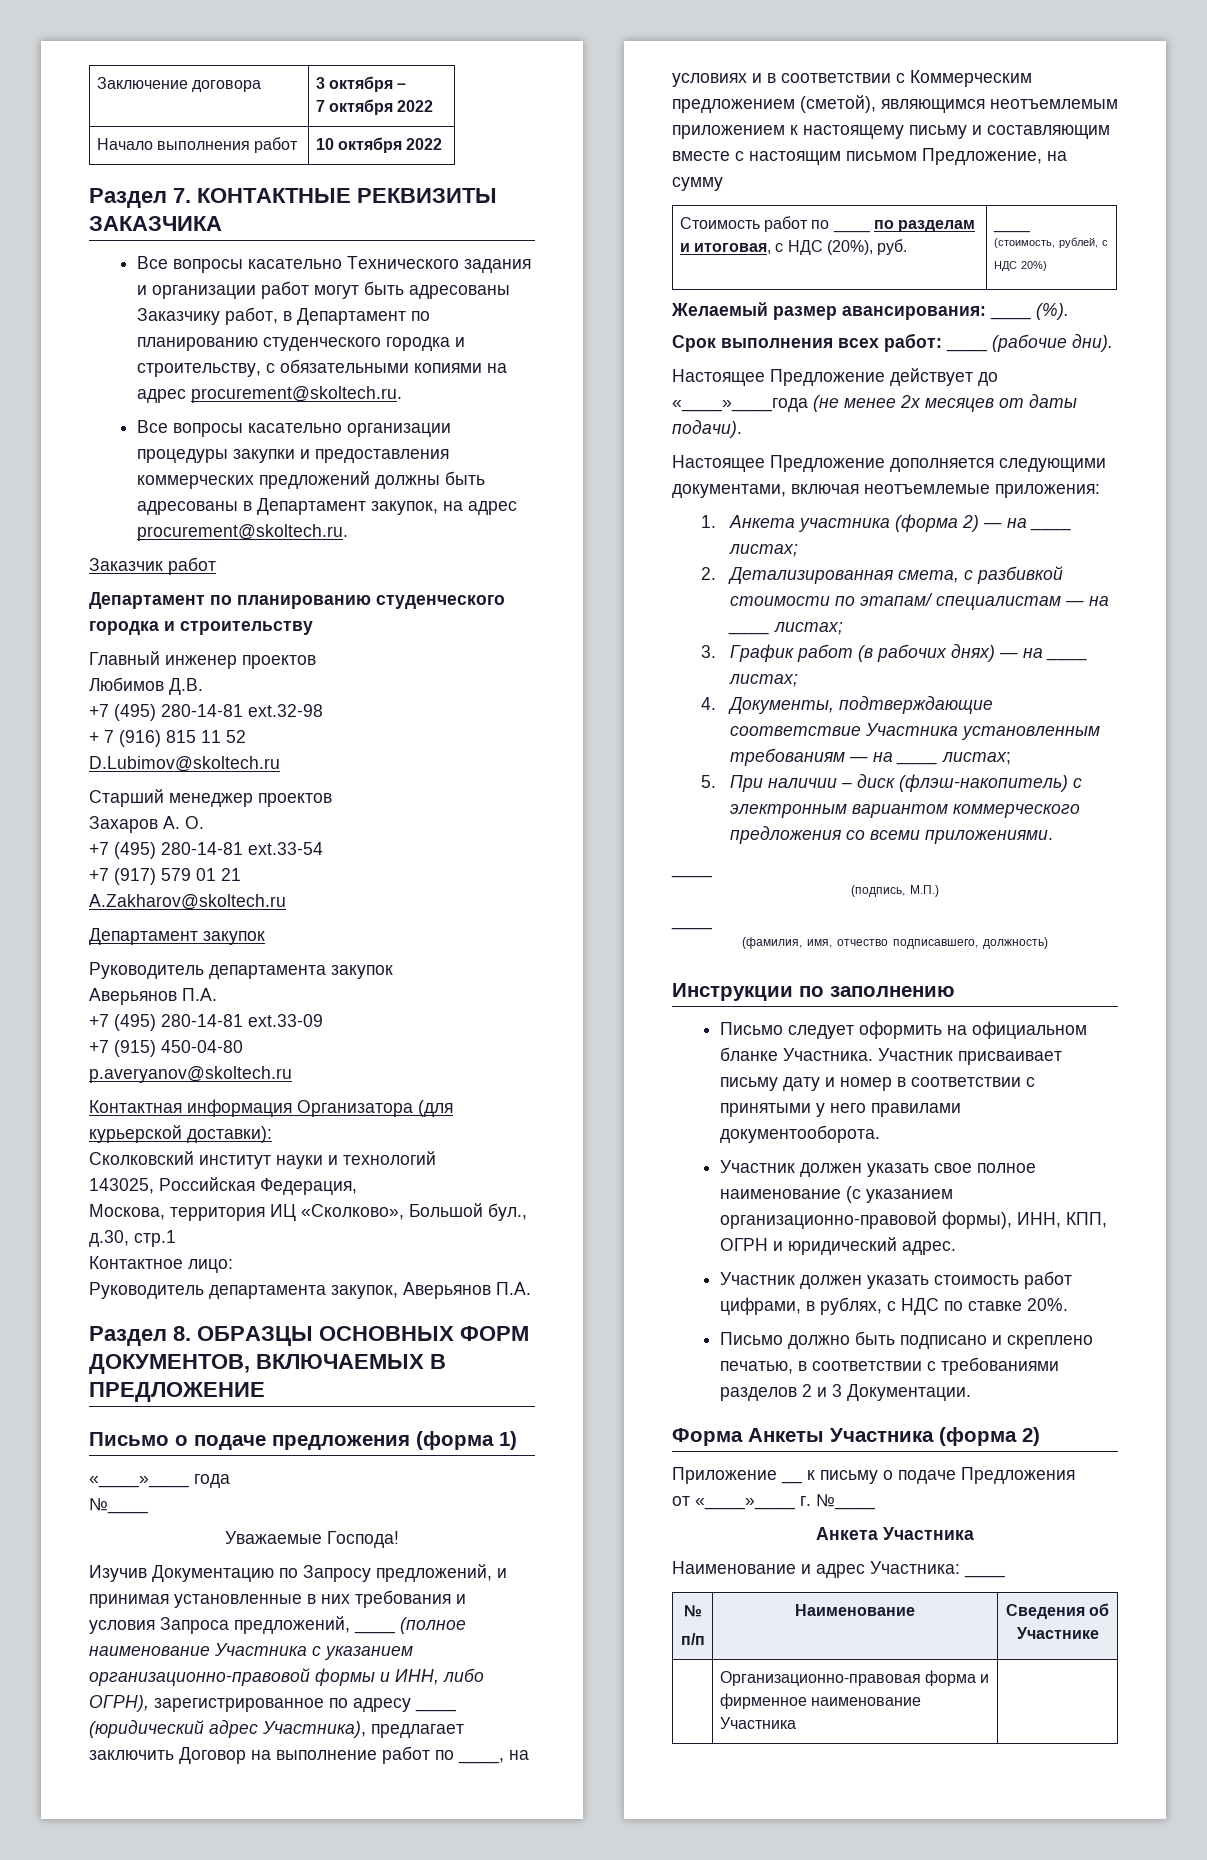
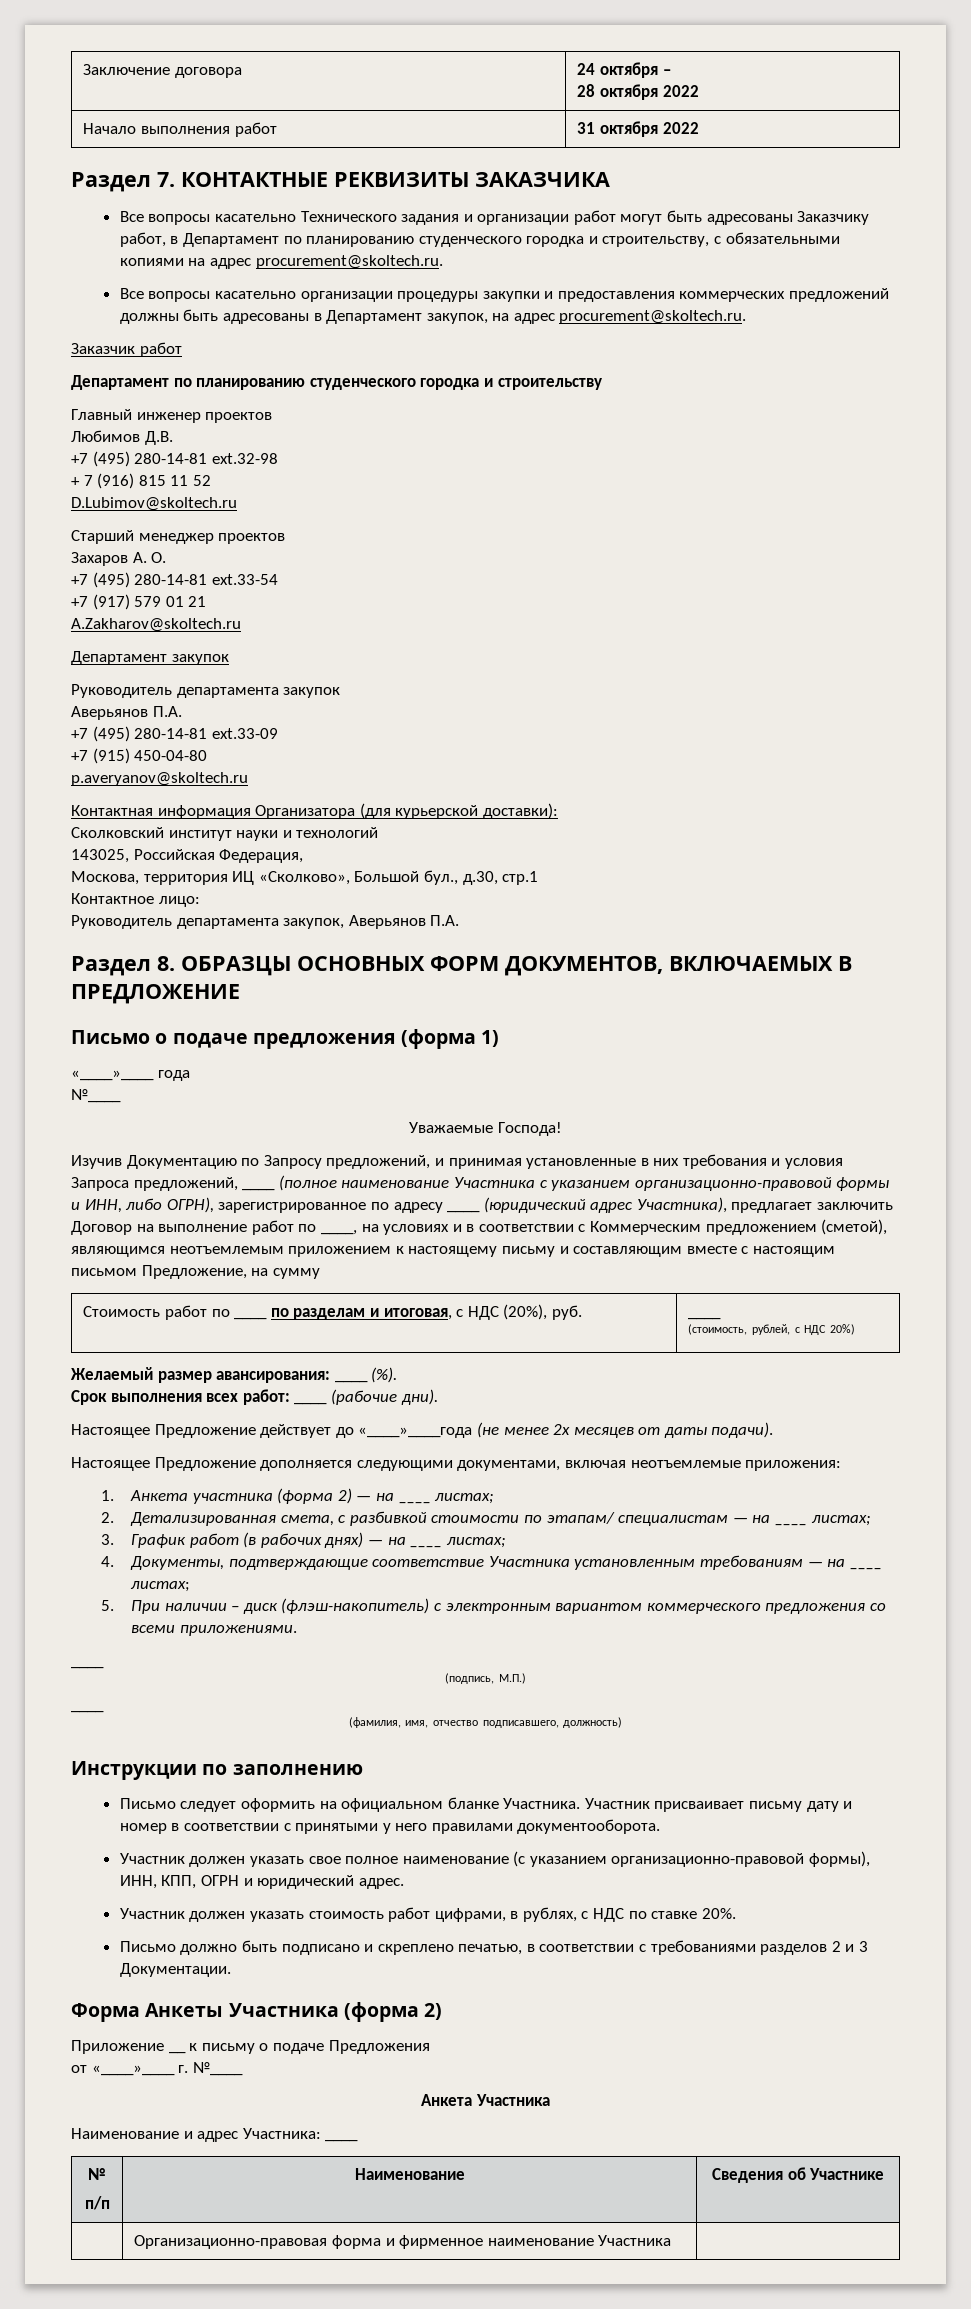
[315,77,325,89] 3 -> [577,63,596,75] 24
[315,100,325,112] 7 -> [577,84,596,97] 28
[315,138,334,150] 10 -> [577,122,596,134] 31

